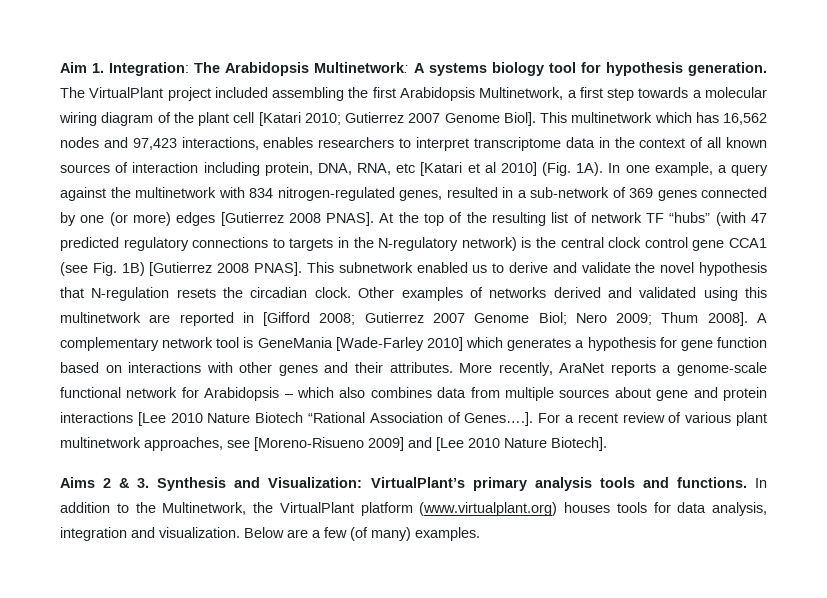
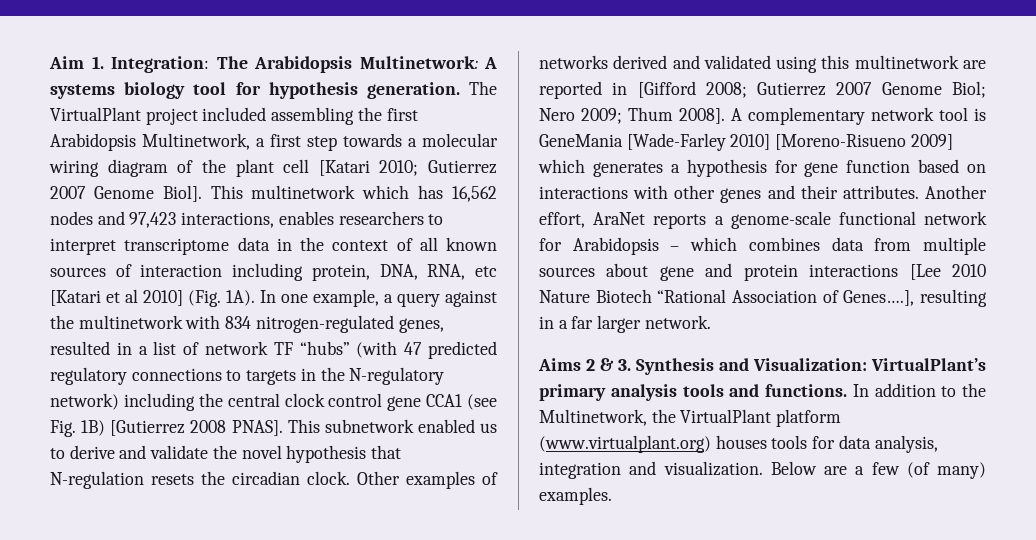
[530,187,767,201] [60,212,546,226] sub-network of 369 genes connected by one (or more) edges [Gutierrez 2008 PNAS]. At the top of the resulting -> (148, 350) none
[521,237,532,248] is -> [123,393,195,411] including
(463, 344) none -> [775,134,953,150] [Moreno-Risueno 2009]
[459,362,553,376] More recently, -> [925,185,987,199] [539,212,585,228] Another effort,
[339,387,366,398] also -> (738, 244) none
[464,412,767,426] [60,437,607,451] Genes….]. For a recent review of various plant multinetwork approaches, see [Moreno-Risueno 2009] and [Lee 2010 Nature Biotech]. -> [843,289,987,307] [539,315,711,333] Genes….], resulting in a far larger network.

